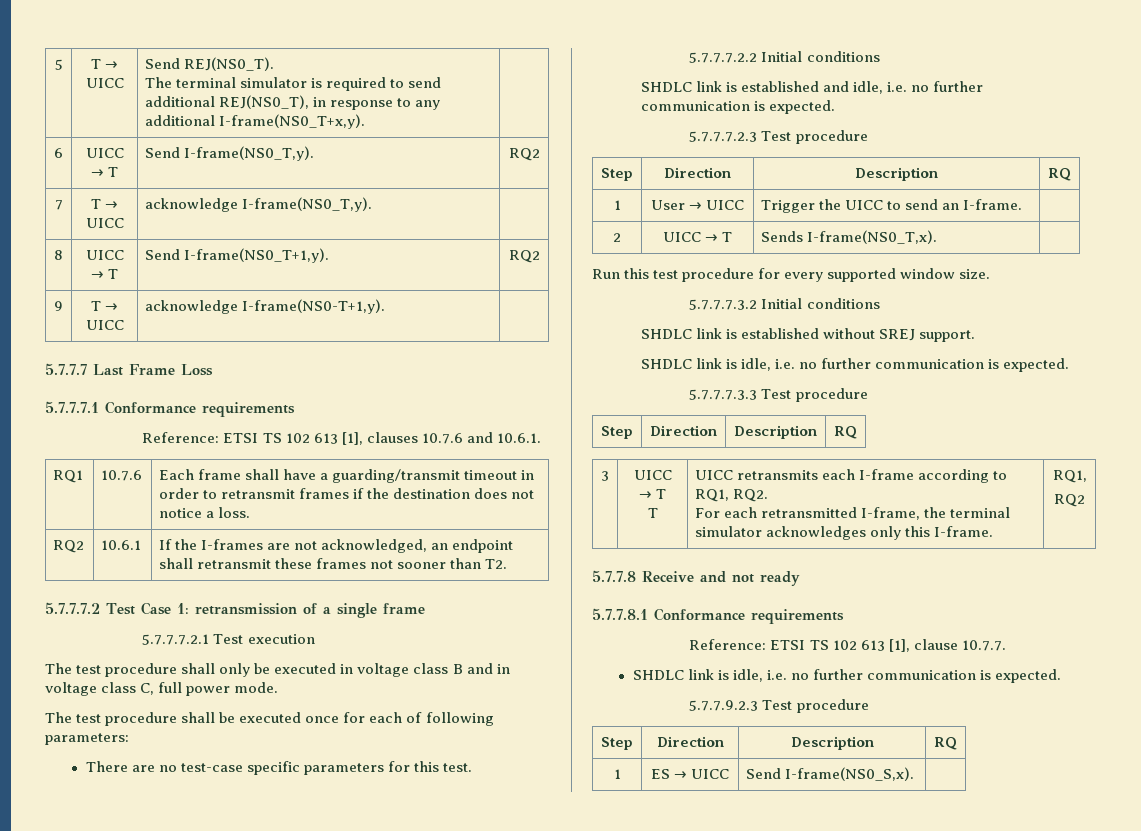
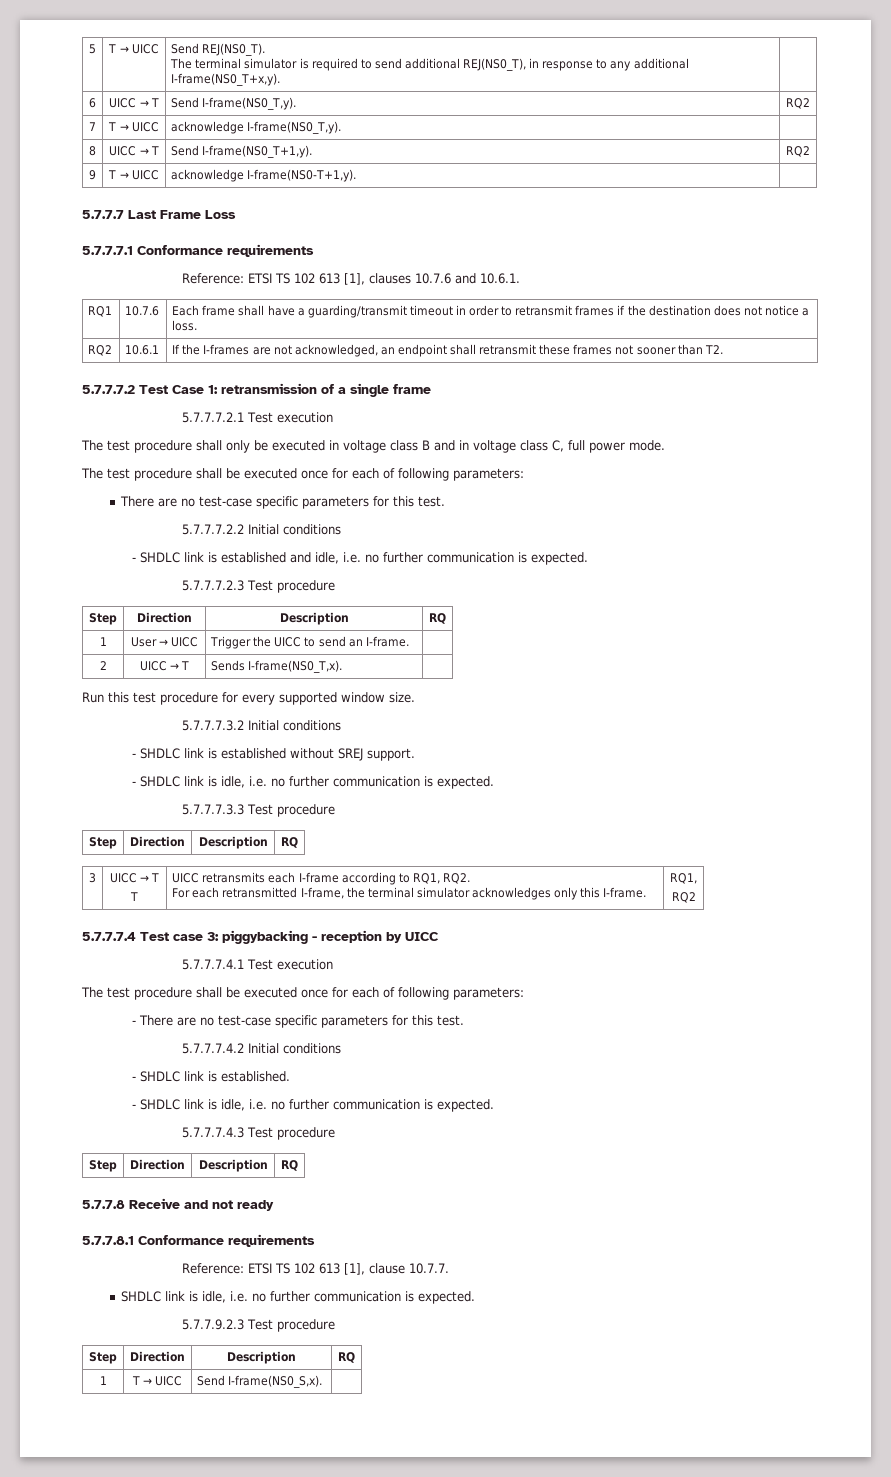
(880, 56) none -> [131,557,136,562] -
(880, 303) none -> [131,753,136,758] -
(976, 336) none -> [131,781,136,786] -
(1085, 500) none -> [82,930,439,944] [181,959,333,970] [81,987,524,1000] [131,1015,464,1028] [181,1043,341,1054] [131,1071,290,1082] [131,1099,494,1112] [181,1127,335,1140] [89,1160,117,1172] [130,1159,185,1170] [198,1159,268,1172] [281,1160,298,1171] // 5.7.7.7.4 Test case 3: piggybacking - reception by UICC // 5.7.7.7.4.1 Test execution // The test procedure shall be executed once for each of following parameters: // - There are no test-case specific parameters for this test. // 5.7.7.7.4.2 Initial conditions // - SHDLC link is established. // - SHDLC link is idle, i.e. no further communication is expected. // 5.7.7.7.4.3 Test procedure // Step | Direction | Description | RQ
[650,769,670,779] ES -> [131,1376,140,1385] T

